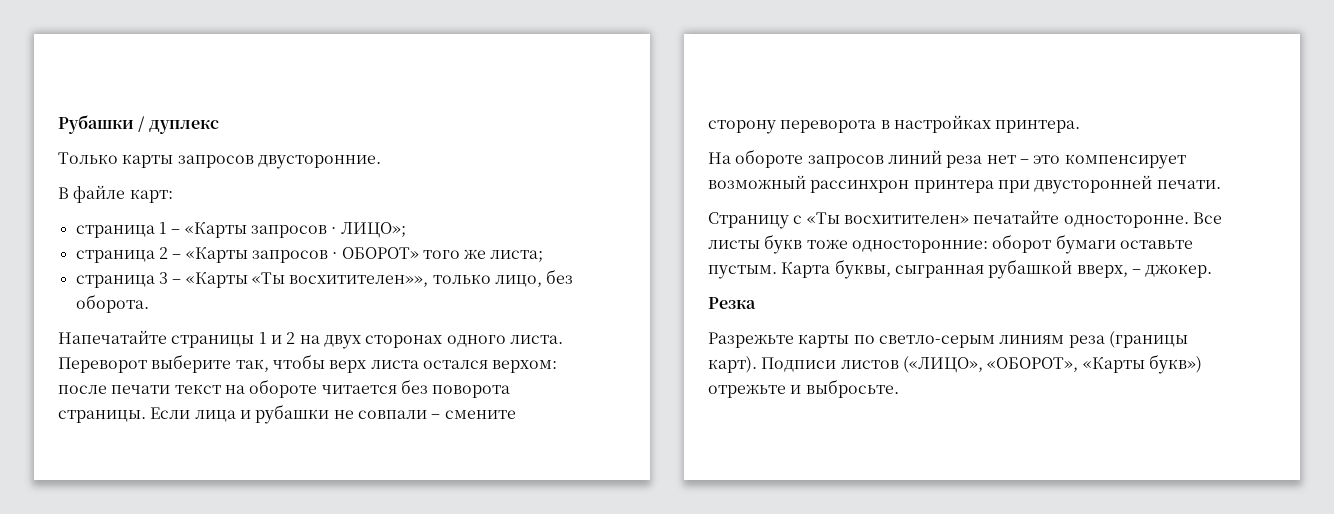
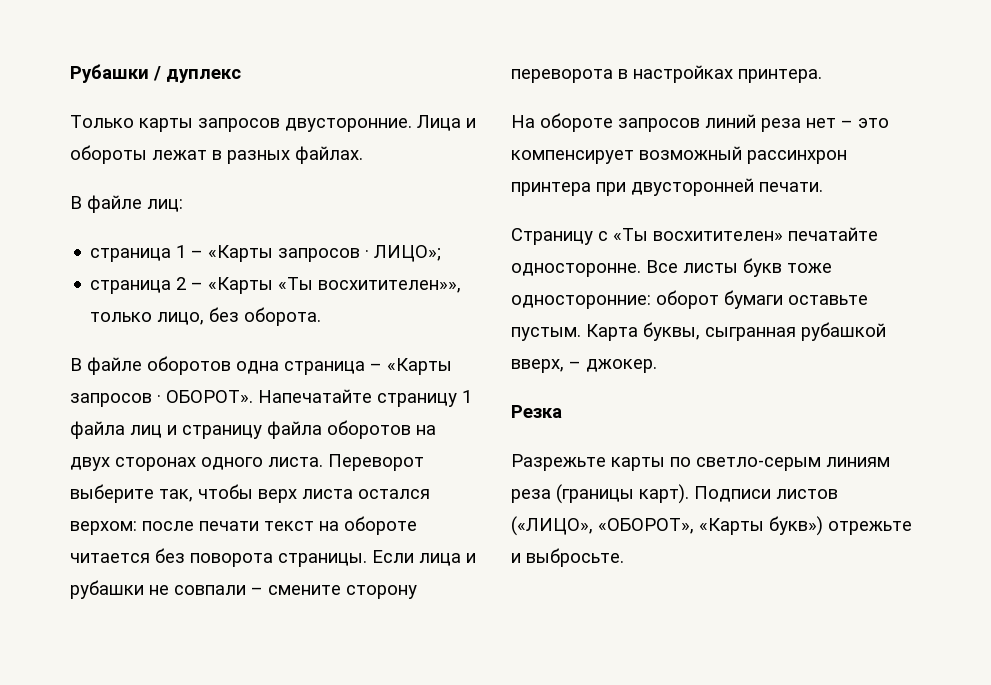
[58,185,173,203] // В файле карт: -> [417,115,476,131] [70,145,363,164] [70,195,183,213] Лица и обороты лежат в разных файлах. // В файле лиц:
[251,247,544,263] [75,272,248,288] запросов · ОБОРОТ» того же листа; // страница 3 – «Карты -> (274, 285) none
[58,330,296,348] Напечатайте страницы 1 и 2 -> [70,356,452,375] [70,389,472,407] [70,420,411,439] В файле оборотов одна страница – «Карты запросов · ОБОРОТ». Напечатайте страницу 1 файла лиц и страницу файла оборотов

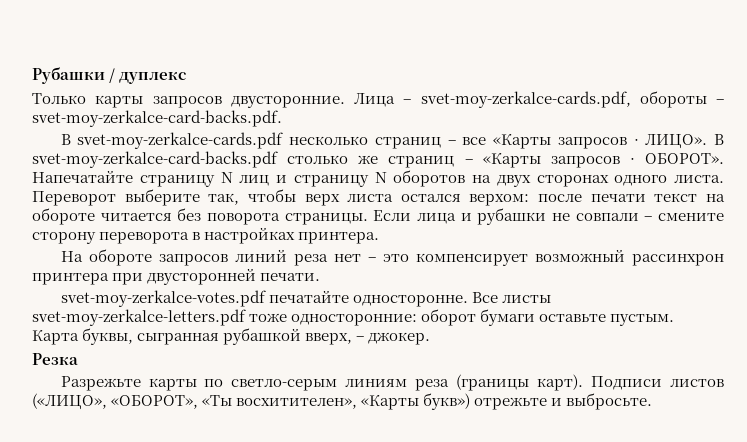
[466,118,476,128] [70,145,363,164] [70,195,183,213] [90,245,442,262] [90,277,462,294] [90,307,322,326] [70,356,365,375] и обороты лежат в разных файлах. // В файле лиц: // страница 1 – «Карты запросов · ЛИЦО»; // страница 2 – «Карты «Ты восхитителен»», только лицо, без оборота. // В файле оборотов одна страница -> [403,91,724,108] [32,110,282,127] [60,132,725,149] [32,151,455,168] – svet-moy-zerkalce-cards.pdf, обороты – svet-moy-zerkalce-card-backs.pdf. // В svet-moy-zerkalce-cards.pdf несколько страниц – все «Карты запросов · ЛИЦО». В svet-moy-zerkalce-card-backs.pdf столько же страниц
[462,390,472,403] [70,421,125,439] 1 файла -> [220,172,233,183] N
[267,421,322,439] файла -> [374,172,387,183] N
[511,228,783,245] Страницу с «Ты восхитителен» -> [60,290,266,307] svet-moy-zerkalce-votes.pdf
[743,258,782,277] букв -> [32,309,246,326] svet-moy-zerkalce-letters.pdf
(694, 526) none -> [202,395,358,409] «Ты восхитителен»,

